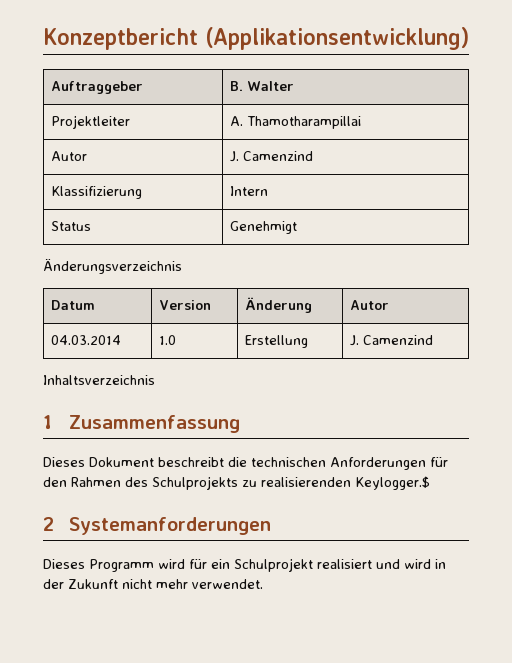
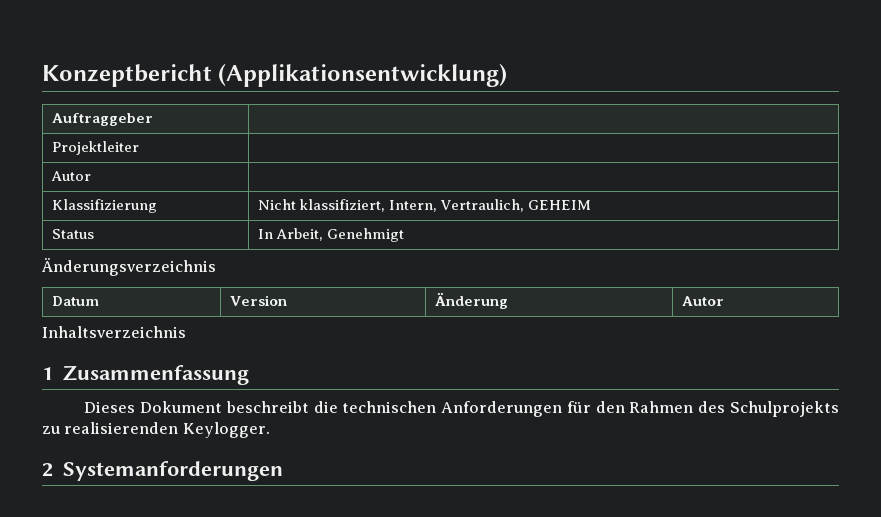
[229,81,294,91] B. Walter -> (153, 119) none
[229,116,361,129] A. Thamotharampillai -> (139, 148) none
[229,151,313,162] J. Camenzind -> (91, 176) none
[229,186,268,196] Intern -> [257,199,592,212] Nicht klassifiziert, Intern, Vertraulich, GEHEIM
(91, 226) none -> [257,228,323,241] In Arbeit,
[50,335,121,345] [158,335,176,345] [244,335,308,348] [349,335,433,346] // 04.03.2014 | 1.0 | Erstellung | J. Camenzind -> (724, 301) none
[355,476,430,490] Keylogger.$ -> [182,422,270,438] Keylogger.
[43,558,446,572] [43,579,263,589] // Dieses Programm wird für ein Schulprojekt realisiert und wird in der Zukunft nicht mehr verwendet. -> (283, 471) none

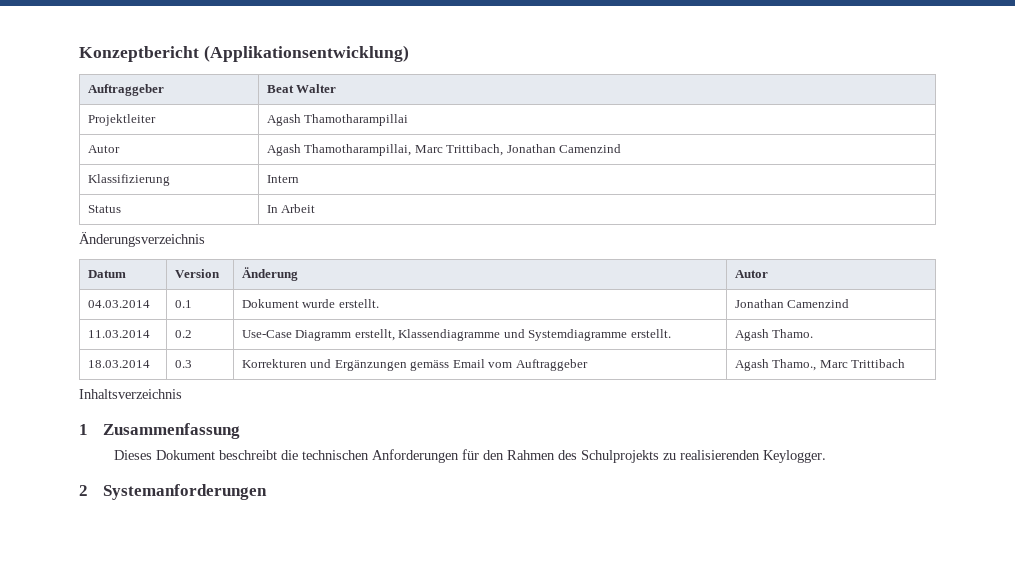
(153, 119) none -> [266,84,337,93] Beat Walter
(139, 148) none -> [266,114,409,126] Agash Thamotharampillai
[51,199,157,213] [257,199,592,212] // Klassifizierung | Nicht klassifiziert, Intern, Vertraulich, GEHEIM -> [266,144,622,156] [87,174,170,186] [266,175,299,183] Agash Thamotharampillai, Marc Trittibach, Jonathan Camenzind // Klassifizierung | Intern
[275,228,404,242] Arbeit, Genehmigt -> [281,204,316,213] Arbeit
(724, 301) none -> [87,300,150,308] [174,300,192,308] [241,299,379,308] [734,299,850,308] [87,330,150,338] [174,330,192,338] [241,329,671,341] [734,329,814,341] [87,360,150,368] [174,360,192,368] [241,359,588,371] [734,359,906,371] // 04.03.2014 | 0.1 | Dokument wurde erstellt. | Jonathan Camenzind // 11.03.2014 | 0.2 | Use-Case Diagramm erstellt, Klassendiagramme und Systemdiagramme erstellt. | Agash Thamo. // 18.03.2014 | 0.3 | Korrekturen und Ergänzungen gemäss Email vom Auftraggeber | Agash Thamo., Marc Trittibach

